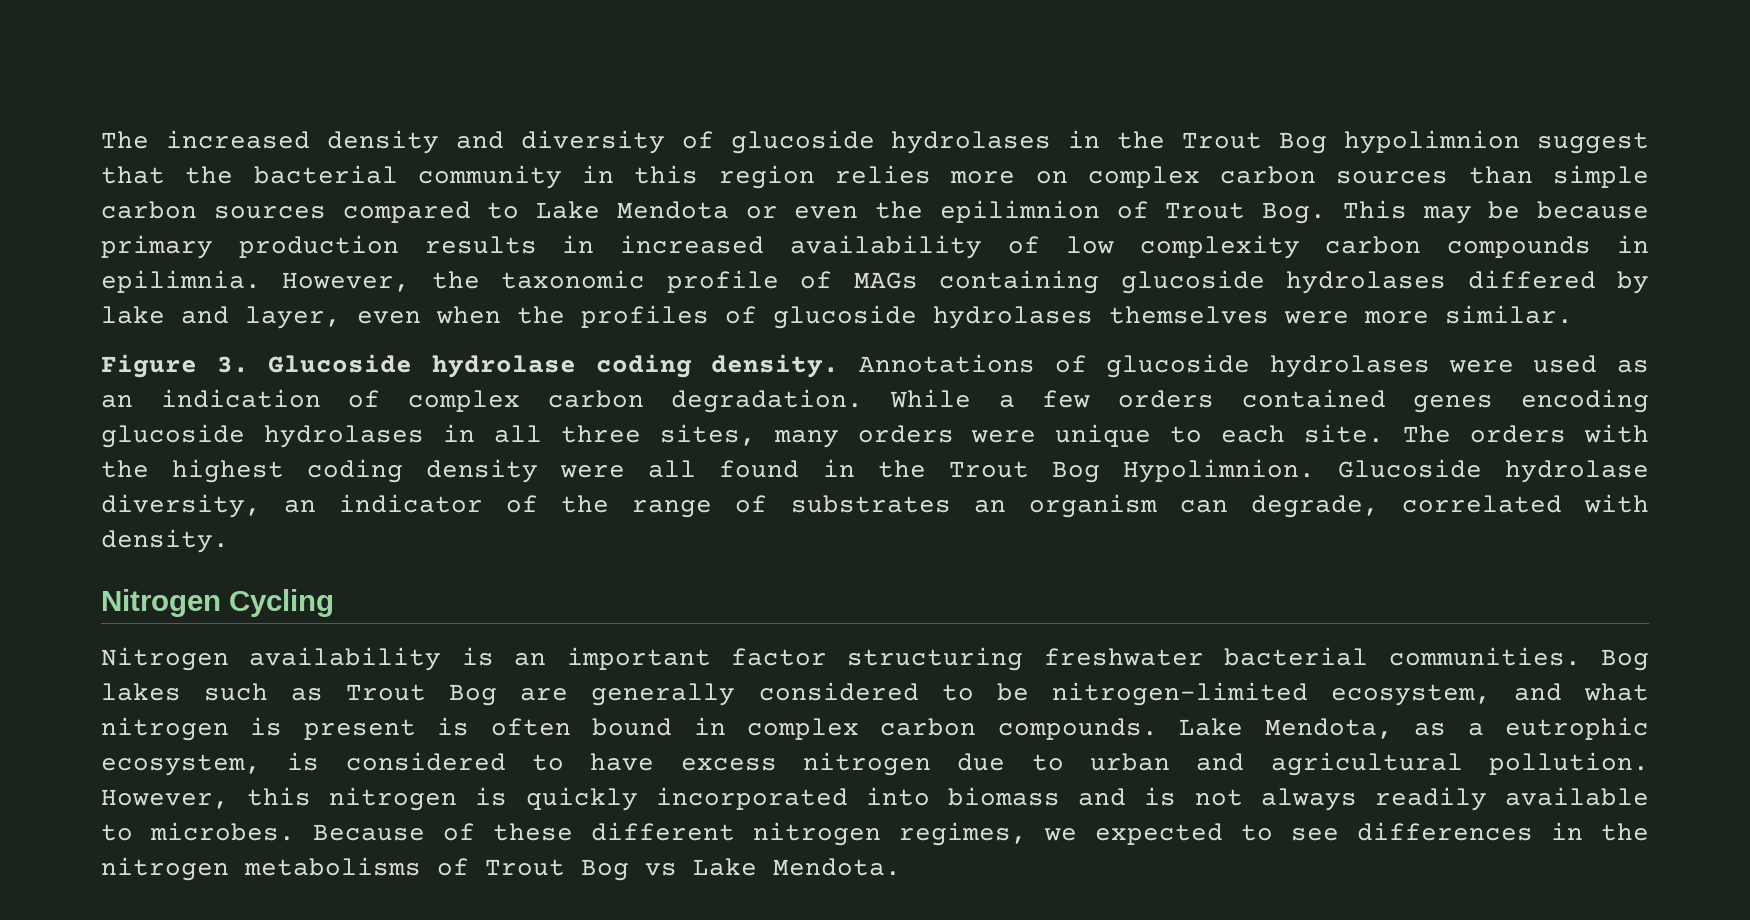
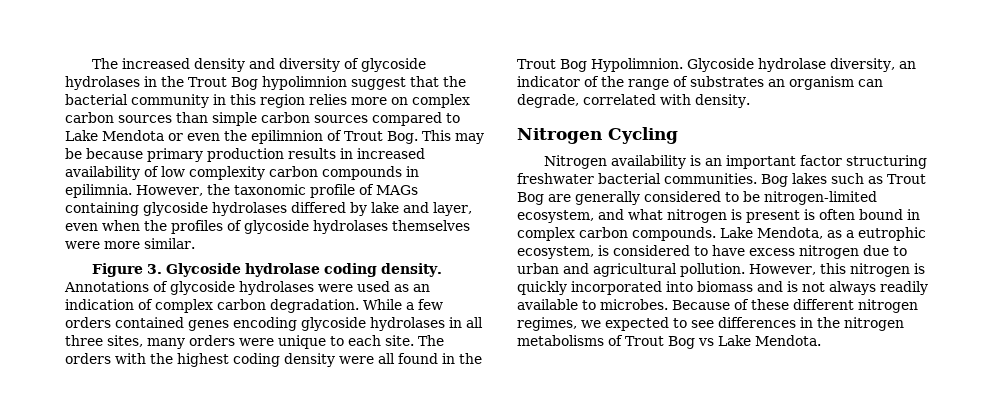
[730,130,875,154] glucoside -> [360,58,426,72] glycoside
[1120,270,1265,294] glucoside -> [143,202,208,216] glycoside
[773,305,917,329] glucoside -> [244,220,309,234] glycoside
[268,354,413,373] Glucoside -> [165,263,241,277] Glycoside
[1106,354,1251,378] glucoside -> [170,281,235,295] glycoside
[101,424,245,448] glucoside -> [301,317,366,331] glycoside
[1337,459,1482,478] Glucoside -> [687,58,754,72] Glycoside

